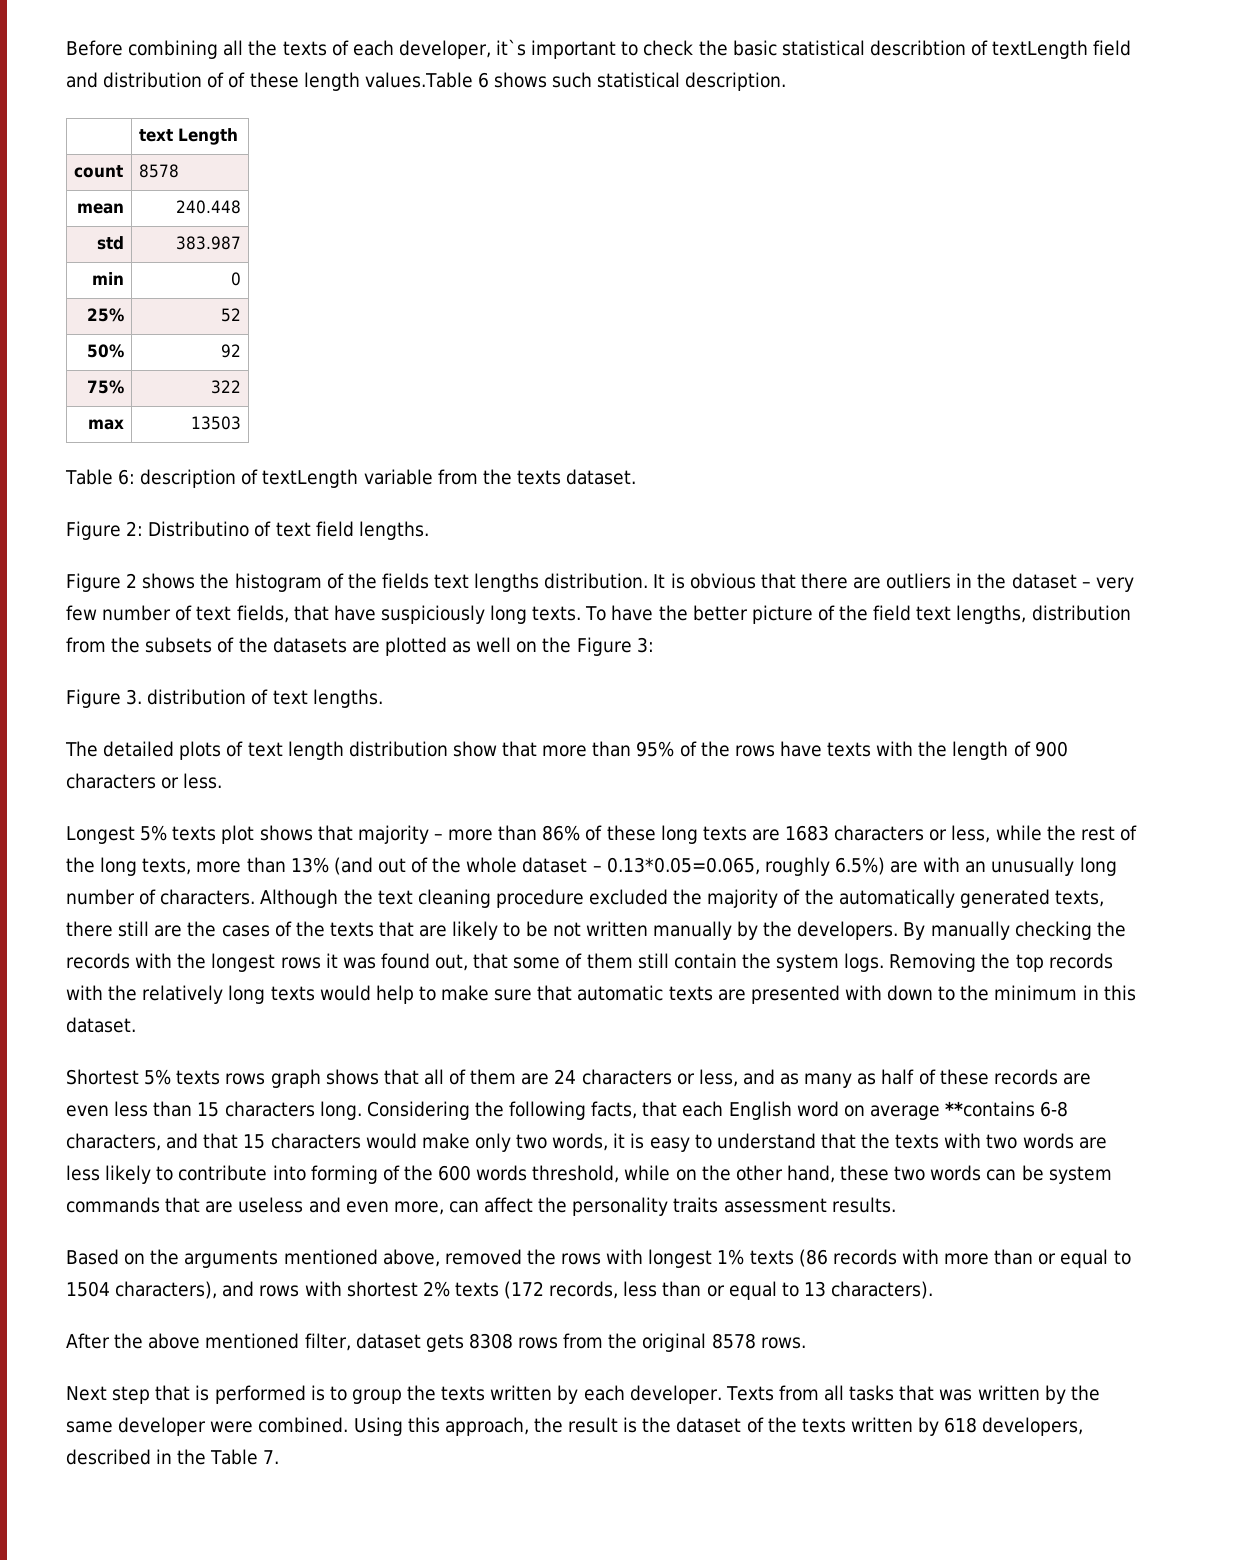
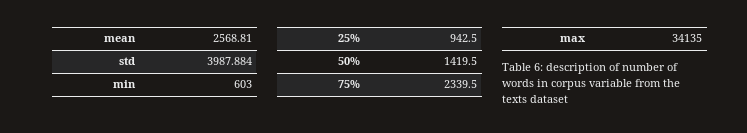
[66,39,1132,59] [66,72,787,91] [138,128,238,145] [73,165,123,178] [138,164,179,178] Before combining all the texts of each developer, it`s important to check the basic statistical describtion of textLength field and distribution of of these length values.Table 6 shows such statistical description. // | text Length // count | 8578 // -> (103, 39) none
[176,200,242,214] 240.448 -> [212,34,252,42] 2568.81
[176,236,242,250] 383.987 -> [206,57,252,65] 3987.884
[231,272,242,286] 0 -> [233,80,252,88] 603
[221,308,242,322] 52 -> [449,34,477,42] 942.5
[221,344,242,358] 92 -> [443,57,477,65] 1419.5
[211,380,242,394] 322 -> [443,80,477,88] 2339.5
[191,416,242,430] 13503 -> [671,34,702,42] 34135
[262,469,637,488] [66,521,429,540] [66,573,1134,592] [66,605,1131,624] [66,637,654,656] [66,689,383,708] [65,741,1068,760] [66,773,223,789] [66,825,1137,844] [66,857,1117,876] [66,889,1104,908] [66,921,1126,940] [66,953,1113,972] [66,985,1136,1004] [66,1017,136,1033] [66,1069,1091,1088] [66,1101,1069,1120] [66,1133,1107,1152] [66,1165,1112,1184] [66,1197,896,1216] [66,1249,1131,1268] [66,1281,934,1300] [66,1333,806,1352] [66,1385,1100,1404] [66,1417,1084,1436] [66,1449,280,1465] textLength variable from the texts dataset. // Figure 2: Distributino of text field lengths. // Figure 2 shows the histogram of the fields text lengths distribution. It is obvious that there are outliers in the dataset – very few number of text fields, that have suspiciously long texts. To have the better picture of the field text lengths, distribution from the subsets of the datasets are plotted as well on the Figure 3: // Figure 3. distribution of text lengths. // The detailed plots of text length distribution show that more than 95% of the rows have texts with the length of 900 characters or less. // Longest 5% texts plot shows that majority – more than 86% of these long texts are 1683 characters or less, while the rest of the long texts, more than 13% (and out of the whole dataset – 0.13*0.05=0.065, roughly 6.5%) are with an unusually long number of characters. Although the text cleaning procedure excluded the majority of the automatically generated texts, there still are the cases of the texts that are likely to be not written manually by the developers. By manually checking the records with the longest rows it was found out, that some of them still contain the system logs. Removing the top records with the relatively long texts would help to make sure that automatic texts are presented with down to the minimum in this dataset. // Shortest 5% texts rows graph shows that all of them are 24 characters or less, and as many as half of these records are even less than 15 characters long. Considering the following facts, that each English word on average **contains 6-8 characters, and that 15 characters would make only two words, it is easy to understand that the texts with two words are less likely to contribute into forming of the 600 words threshold, while on the other hand, these two words can be system commands that are useless and even more, can affect the personality traits assessment results. // Based on the arguments mentioned above, removed the rows with longest 1% texts (86 records with more than or equal to 1504 characters), and rows with shortest 2% texts (172 records, less than or equal to 13 characters). // After the above mentioned filter, dataset gets 8308 rows from the original 8578 rows. // Next step that is performed is to group the texts written by each developer. Texts from all tasks that was written by the same developer were combined. Using this approach, the result is the dataset of the texts written by 618 developers, described in the Table 7. -> [622,63,678,71] [502,79,680,90] [502,95,568,103] number of words in corpus variable from the texts dataset

